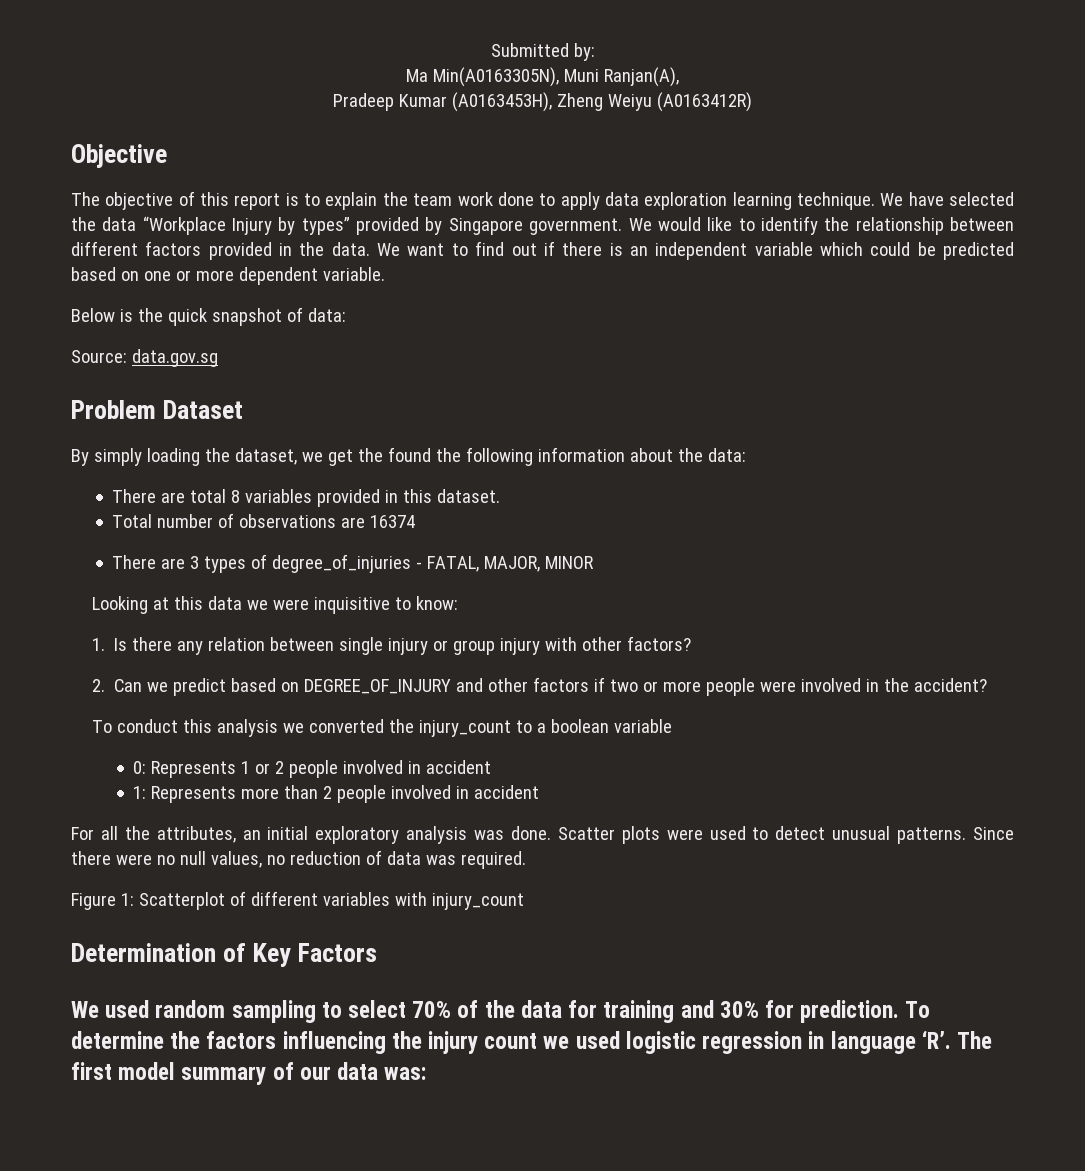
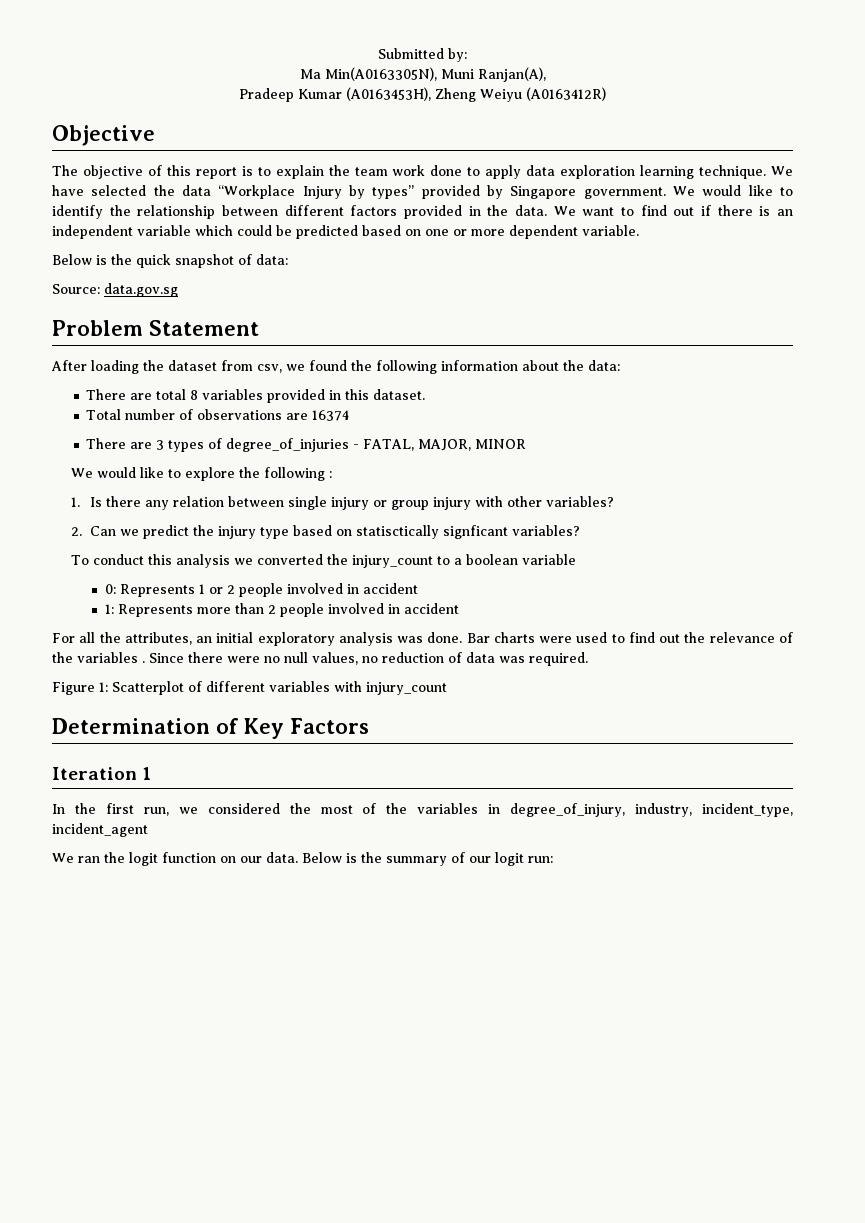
[163,400,244,419] [71,448,383,466] Dataset // By simply loading the dataset, we get the -> [149,320,259,336] [51,360,305,374] Statement // After loading the dataset from csv, we
[92,596,458,614] Looking at this data we were inquisitive to know: -> [70,467,332,481] We would like to explore the following :
[627,636,692,651] factors? -> [545,496,614,507] variables?
[231,677,988,696] based on DEGREE_OF_INJURY and other factors if two or more people were involved in the accident? -> [192,525,580,539] the injury type based on statisctically signficant variables?
[557,826,660,844] Scatter plots -> [466,632,535,643] Bar charts
[775,826,967,844] detect unusual patterns. -> [628,632,794,643] [52,652,145,663] find out the relevance of the variables .
[71,1000,931,1023] [71,1030,992,1054] [71,1062,176,1080] We used random sampling to select 70% of the data for training and 30% for prediction. To determine the factors influencing the injury count we used logistic regression in language ‘R’. The first model -> [52,767,152,780] [52,803,794,817] [52,823,148,837] [52,852,382,866] Iteration 1 // In the first run, we considered the most of the variables in degree_of_injury, industry, incident_type, incident_agent // We ran the logit function on our data. Below is the
[337,1062,427,1080] data was: -> [495,852,553,866] logit run:

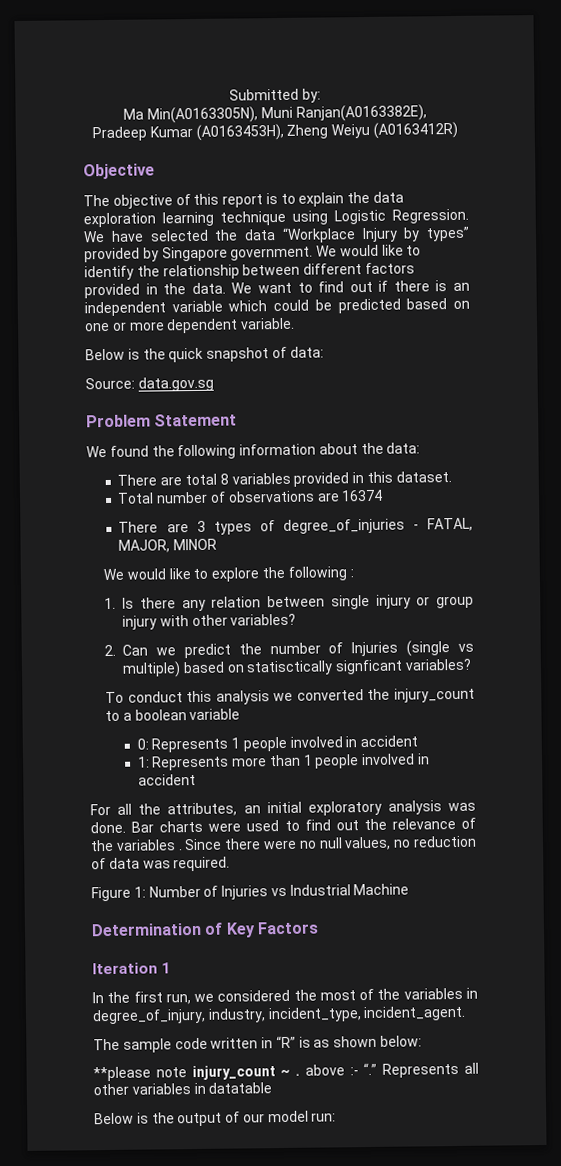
[477,67,546,82] Ranjan(A), -> [295,104,427,122] Ranjan(A0163382E),
[354,165,767,179] team work done to apply data exploration learning technique. -> [373,191,405,203] [83,208,469,228] data exploration learning technique using Logistic Regression.
[51,360,305,374] After loading the dataset from csv, we -> [86,445,107,458] We
[217,526,289,539] injury type -> [269,640,474,657] [122,661,182,678] number of Injuries (single vs multiple)
[208,585,235,594] or 2 -> (241, 743) none
[267,605,276,614] 2 -> [302,754,313,766] 1
[112,681,447,695] Scatterplot of different variables with injury_count -> [148,883,410,900] Number of Injuries vs Industrial Machine
[52,823,148,837] [52,852,447,866] incident_agent // We ran the logit function on our data. Below is the summary -> [363,1005,467,1022] [93,1035,423,1053] [93,1062,479,1082] [93,1082,273,1096] [94,1112,223,1127] incident_agent. // The sample code written in “R” is as shown below: // **please note injury_count ~ . above :- “.” Represents all other variables in datatable // Below is the output
[495,852,524,866] logit -> [267,1110,309,1123] model

